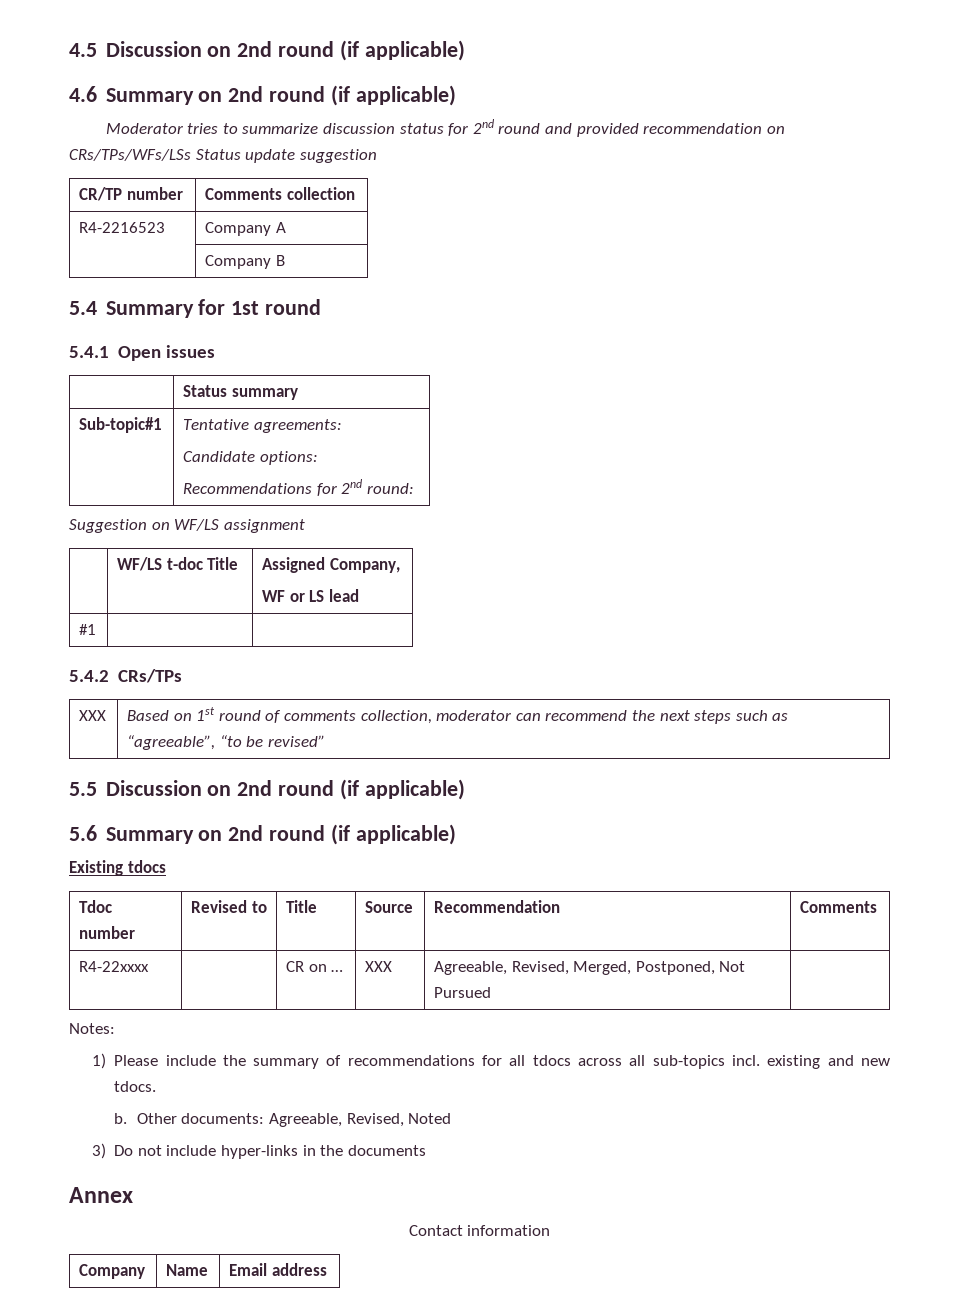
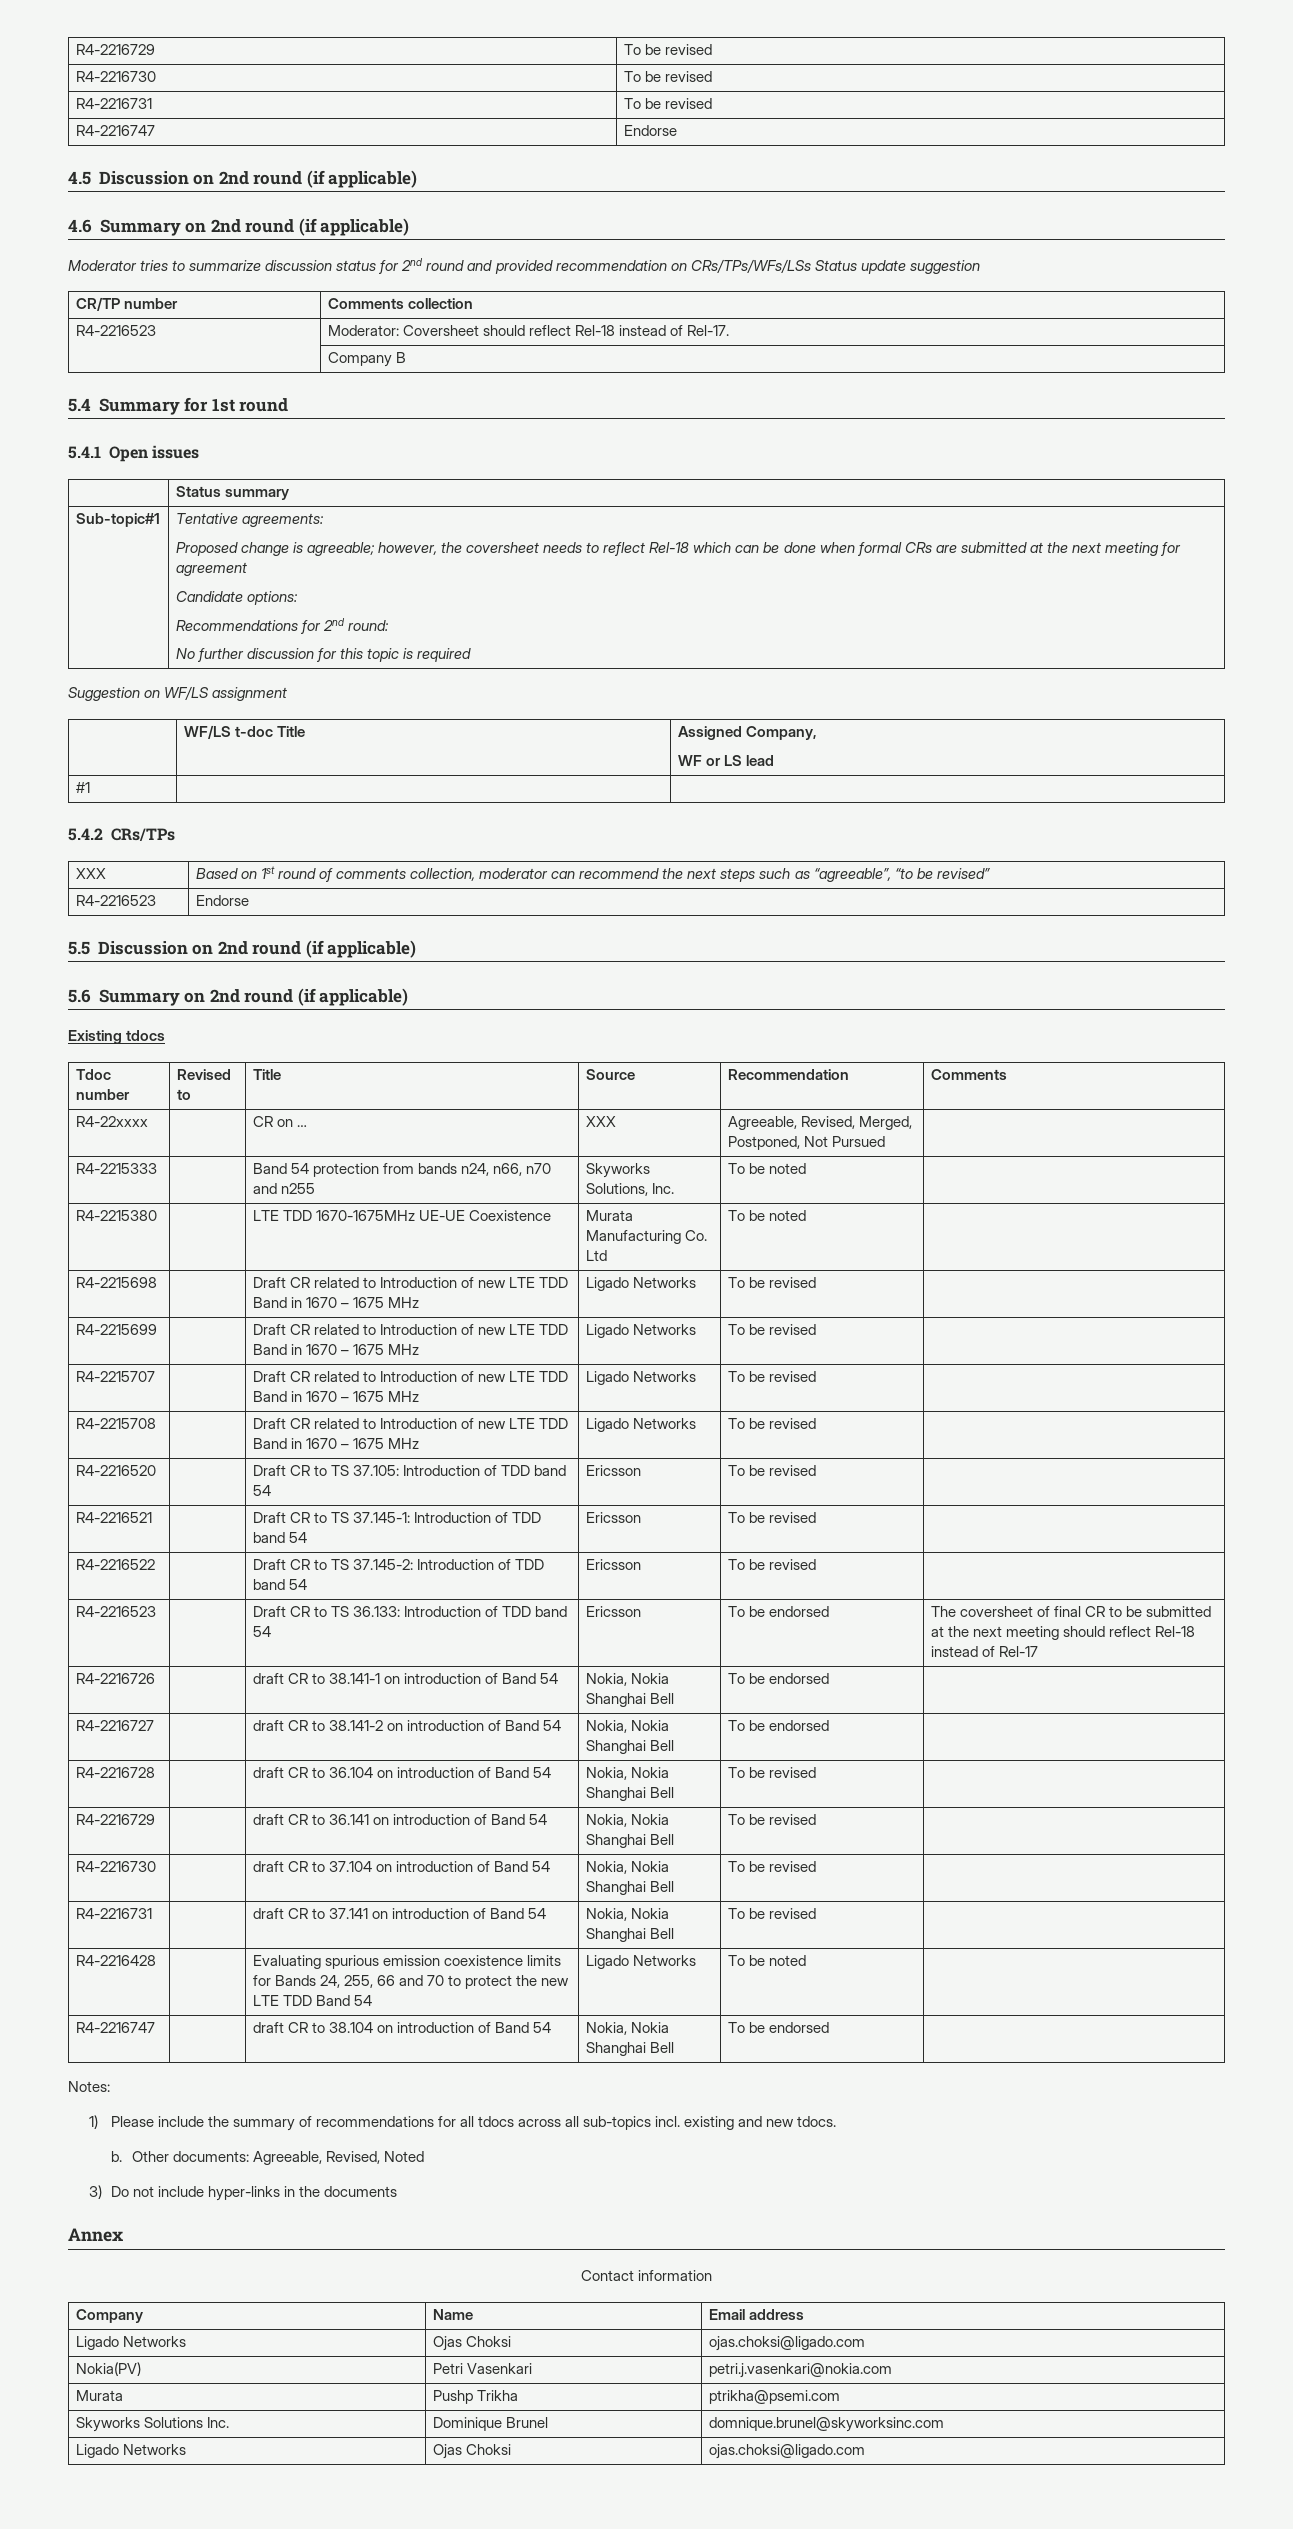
(69, 50) none -> [75,44,155,55] [623,44,712,55] [75,71,156,82] [623,71,712,82] [75,98,152,109] [623,98,712,109] [75,125,155,136] [623,125,677,136] R4-2216729 | To be revised // R4-2216730 | To be revised // R4-2216731 | To be revised // R4-2216747 | Endorse //
[205,222,286,236] Company A -> [327,325,730,336] Moderator: Coversheet should reflect Rel-18 instead of Rel-17.
(342, 426) none -> [175,542,1182,556] [175,562,247,576] // Proposed change is agreeable; however, the coversheet needs to reflect Rel-18 which can be done when formal CRs are submitted at the next meeting for agreement
(414, 488) none -> [175,648,472,662] // No further discussion for this topic is required
(325, 741) none -> [75,895,156,906] [195,895,249,906] // R4-2216523 | Endorse
(492, 992) none -> [75,1163,157,1174] [252,1163,552,1177] [252,1183,315,1194] [585,1163,650,1178] [585,1183,674,1196] [727,1163,806,1174] [75,1210,157,1221] [252,1210,552,1221] [585,1210,633,1221] [585,1230,707,1244] [585,1250,607,1261] [727,1210,806,1221] [75,1277,157,1288] [252,1277,569,1288] [252,1297,420,1308] [585,1277,696,1291] [727,1277,816,1288] [75,1324,157,1335] [252,1324,569,1335] [252,1344,420,1355] [585,1324,696,1338] [727,1324,816,1335] [75,1371,155,1382] [252,1371,569,1382] [252,1391,420,1402] [585,1371,696,1385] [727,1371,816,1382] [75,1418,156,1429] [252,1418,569,1429] [252,1438,420,1449] [585,1418,696,1432] [727,1418,816,1429] [75,1465,156,1476] [252,1465,567,1476] [252,1485,271,1496] [585,1465,641,1476] [727,1465,816,1476] [75,1512,152,1523] [252,1512,542,1523] [252,1532,307,1543] [585,1512,641,1523] [727,1512,816,1523] [75,1559,155,1570] [252,1559,545,1570] [252,1579,307,1590] [585,1559,641,1570] [727,1559,816,1570] [75,1606,156,1617] [252,1606,568,1617] [252,1626,271,1637] [585,1606,641,1617] [727,1606,829,1617] [930,1606,1212,1617] [930,1626,1196,1640] [930,1646,1038,1657] [75,1673,155,1684] [252,1673,559,1684] [585,1673,669,1686] [585,1693,674,1707] [727,1673,829,1684] [75,1720,154,1731] [252,1720,562,1731] [585,1720,669,1733] [585,1740,674,1754] [727,1720,829,1731] [75,1767,155,1778] [252,1767,552,1778] [585,1767,669,1780] [585,1787,674,1801] [727,1767,816,1778] [75,1814,155,1825] [252,1814,548,1825] [585,1814,669,1827] [585,1834,674,1848] [727,1814,816,1825] [75,1861,156,1872] [252,1861,551,1872] [585,1861,669,1874] [585,1881,674,1895] [727,1861,816,1872] [75,1908,152,1919] [252,1908,547,1919] [585,1908,669,1921] [585,1928,674,1942] [727,1908,816,1919] [75,1955,156,1966] [252,1955,562,1969] [252,1975,570,1989] [252,1995,372,2006] [585,1955,696,1969] [727,1955,806,1966] [75,2022,155,2033] [252,2022,552,2033] [585,2022,669,2035] [585,2042,674,2056] [727,2022,829,2033] // R4-2215333 | | Band 54 protection from bands n24, n66, n70 and n255 | Skyworks Solutions, Inc. | To be noted | // R4-2215380 | | LTE TDD 1670-1675MHz UE-UE Coexistence | Murata Manufacturing Co. Ltd | To be noted | // R4-2215698 | | Draft CR related to Introduction of new LTE TDD Band in 1670 – 1675 MHz | Ligado Networks | To be revised | // R4-2215699 | | Draft CR related to Introduction of new LTE TDD Band in 1670 – 1675 MHz | Ligado Networks | To be revised | // R4-2215707 | | Draft CR related to Introduction of new LTE TDD Band in 1670 – 1675 MHz | Ligado Networks | To be revised | // R4-2215708 | | Draft CR related to Introduction of new LTE TDD Band in 1670 – 1675 MHz | Ligado Networks | To be revised | // R4-2216520 | | Draft CR to TS 37.105: Introduction of TDD band 54 | Ericsson | To be revised | // R4-2216521 | | Draft CR to TS 37.145-1: Introduction of TDD band 54 | Ericsson | To be revised | // R4-2216522 | | Draft CR to TS 37.145-2: Introduction of TDD band 54 | Ericsson | To be revised | // R4-2216523 | | Draft CR to TS 36.133: Introduction of TDD band 54 | Ericsson | To be endorsed | The coversheet of final CR to be submitted at the next meeting should reflect Rel-18 instead of Rel-17 // R4-2216726 | | draft CR to 38.141-1 on introduction of Band 54 | Nokia, Nokia Shanghai Bell | To be endorsed | // R4-2216727 | | draft CR to 38.141-2 on introduction of Band 54 | Nokia, Nokia Shanghai Bell | To be endorsed | // R4-2216728 | | draft CR to 36.104 on introduction of Band 54 | Nokia, Nokia Shanghai Bell | To be revised | // R4-2216729 | | draft CR to 36.141 on introduction of Band 54 | Nokia, Nokia Shanghai Bell | To be revised | // R4-2216730 | | draft CR to 37.104 on introduction of Band 54 | Nokia, Nokia Shanghai Bell | To be revised | // R4-2216731 | | draft CR to 37.141 on introduction of Band 54 | Nokia, Nokia Shanghai Bell | To be revised | // R4-2216428 | | Evaluating spurious emission coexistence limits for Bands 24, 255, 66 and 70 to protect the new LTE TDD Band 54 | Ligado Networks | To be noted | // R4-2216747 | | draft CR to 38.104 on introduction of Band 54 | Nokia, Nokia Shanghai Bell | To be endorsed |
(327, 1269) none -> [75,2336,186,2350] [432,2336,511,2351] [708,2336,865,2351] [75,2362,141,2376] [432,2363,532,2374] [708,2363,892,2378] [75,2390,123,2401] [432,2390,518,2404] [708,2390,840,2404] [75,2417,229,2432] [432,2417,548,2431] [708,2417,944,2432] [75,2444,186,2458] [432,2444,511,2459] [708,2444,865,2459] // Ligado Networks | Ojas Choksi | ojas.choksi@ligado.com // Nokia(PV) | Petri Vasenkari | petri.j.vasenkari@nokia.com // Murata | Pushp Trikha | ptrikha@psemi.com // Skyworks Solutions Inc. | Dominique Brunel | domnique.brunel@skyworksinc.com // Ligado Networks | Ojas Choksi | ojas.choksi@ligado.com

